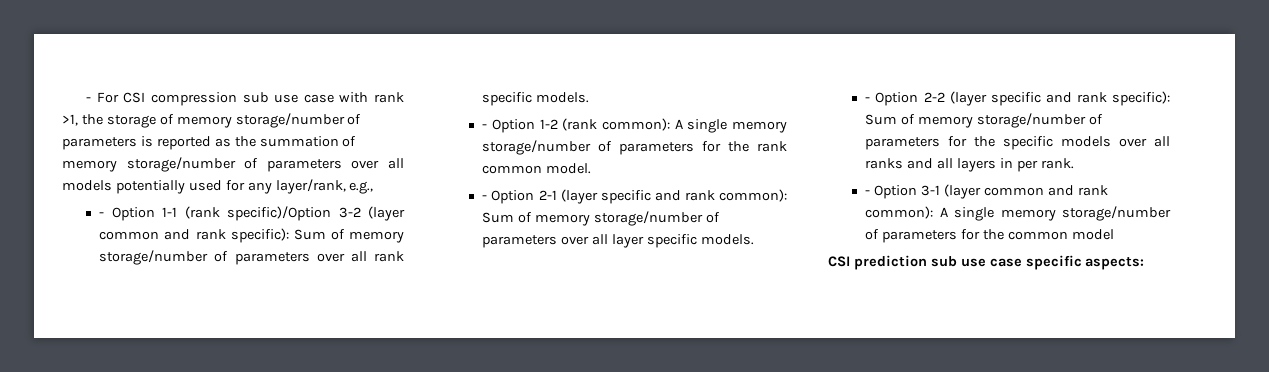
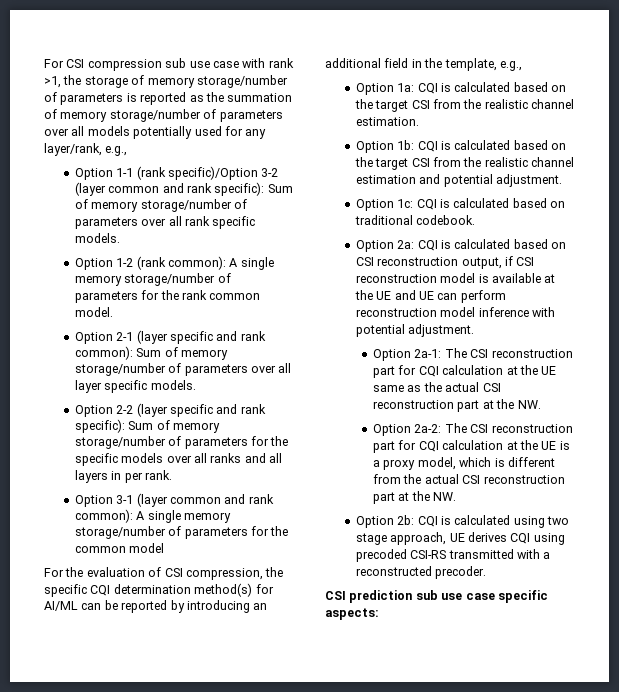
[86,97,92,102] - -> (44, 63) none
[99,212,105,217] - -> (128, 151) none
[482,124,488,129] - -> (120, 238) none
[482,195,488,200] - -> (113, 312) none
[865,97,871,102] - -> (196, 385) none
[865,190,871,195] - -> (173, 475) none
(1114, 234) none -> [44,567,284,580] [44,583,274,597] [44,600,268,613] [325,58,522,71] [355,82,567,95] [354,99,575,112] [355,117,419,126] [355,140,567,153] [354,157,575,170] [355,174,563,187] [355,198,566,211] [354,215,476,225] [355,239,567,252] [355,256,535,269] [355,273,556,283] [354,290,506,303] [355,307,556,317] [355,324,475,337] [373,348,573,361] [373,365,557,378] [373,382,501,392] [373,399,541,412] [373,423,573,436] [373,440,570,453] [373,457,555,470] [373,474,565,484] [373,491,457,504] [355,515,570,528] [355,532,565,545] [355,549,551,562] [355,566,487,579] // For the evaluation of CSI compression, the specific CQI determination method(s) for AI/ML can be reported by introducing an additional field in the template, e.g., // Option 1a: CQI is calculated based on the target CSI from the realistic channel estimation. // Option 1b: CQI is calculated based on the target CSI from the realistic channel estimation and potential adjustment. // Option 1c: CQI is calculated based on traditional codebook. // Option 2a: CQI is calculated based on CSI reconstruction output, if CSI reconstruction model is available at the UE and UE can perform reconstruction model inference with potential adjustment. // Option 2a-1: The CSI reconstruction part for CQI calculation at the UE same as the actual CSI reconstruction part at the NW. // Option 2a-2: The CSI reconstruction part for CQI calculation at the UE is a proxy model, which is different from the actual CSI reconstruction part at the NW. // Option 2b: CQI is calculated using two stage approach, UE derives CQI using precoded CSI-RS transmitted with a reconstructed precoder.

